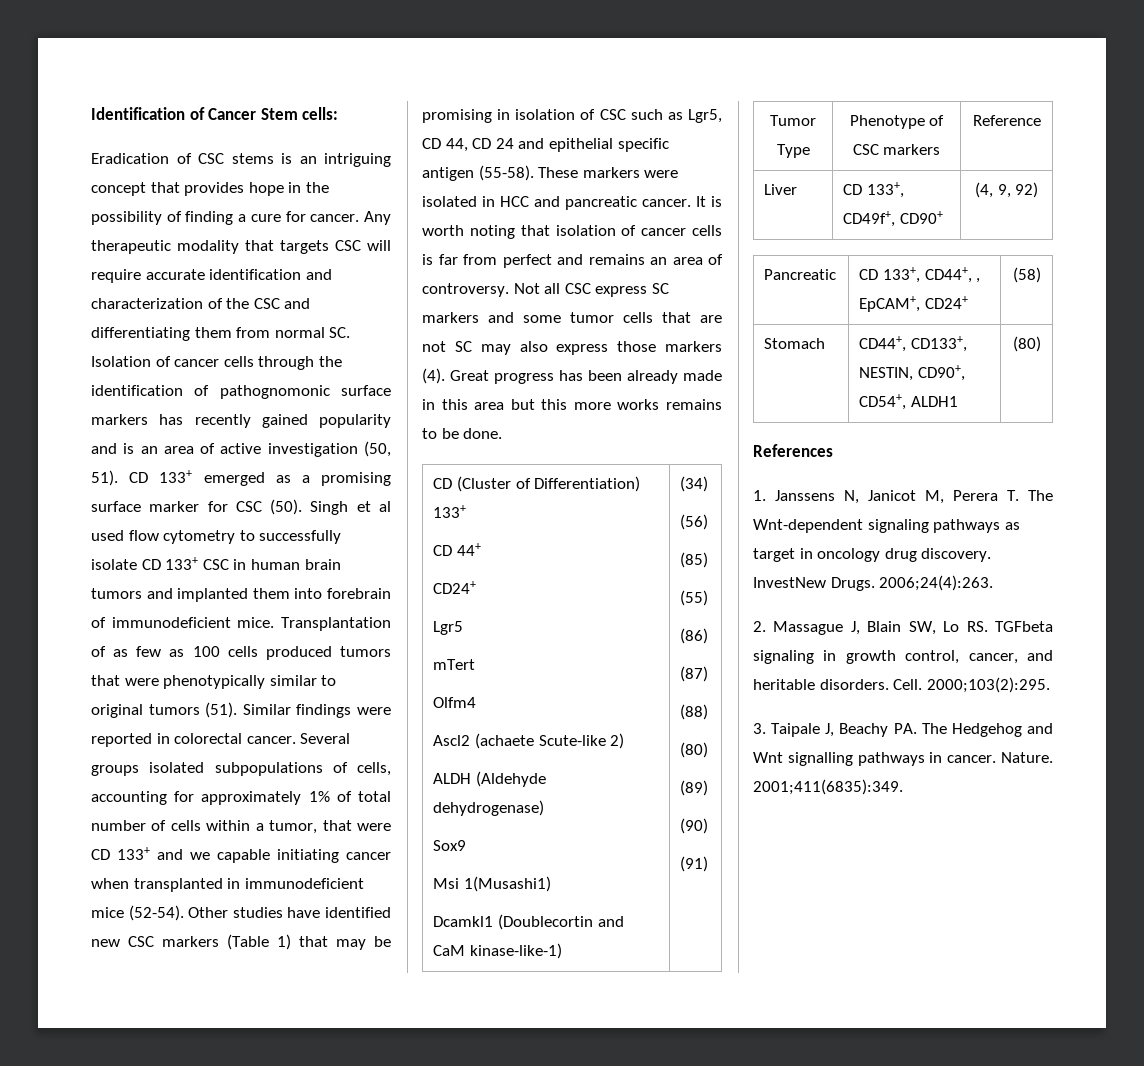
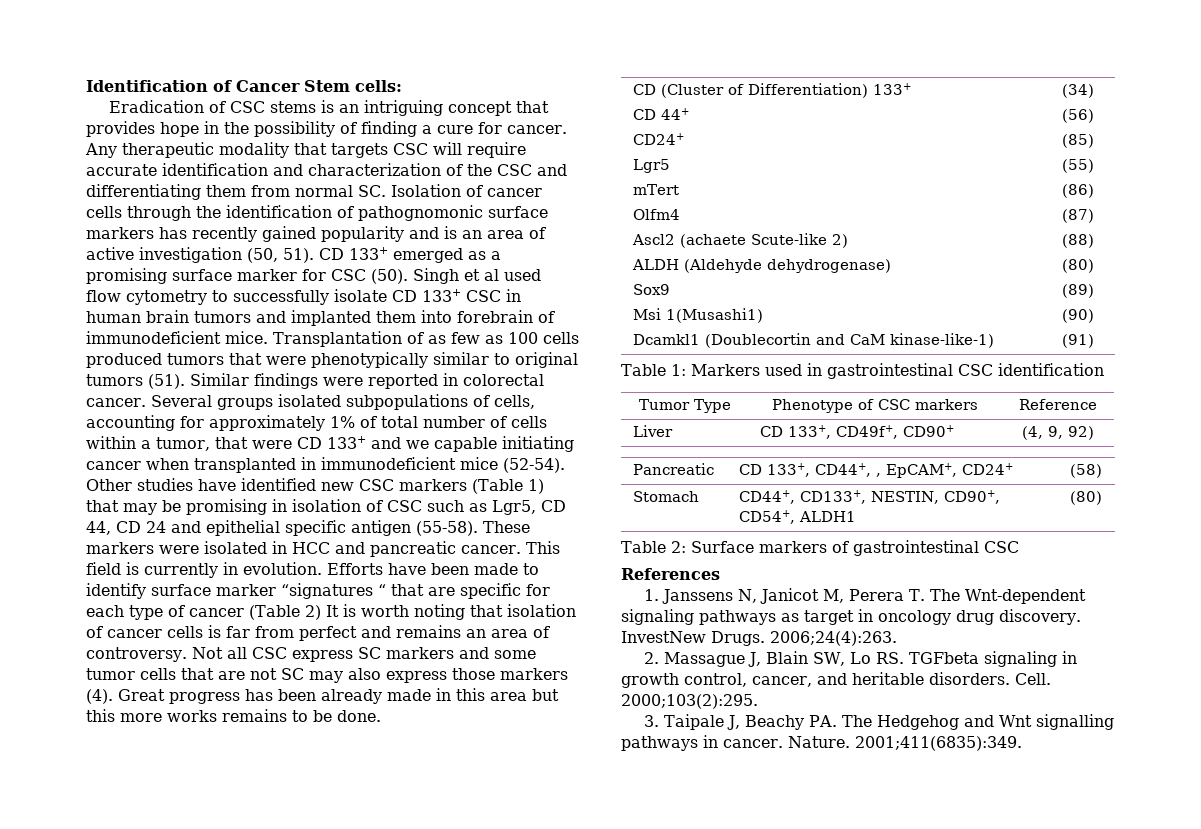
(691, 203) none -> [525,541,560,554] [86,562,539,578] [86,583,550,599] [86,605,321,620] This field is currently in evolution. Efforts have been made to identify surface marker “signatures “ that are specific for each type of cancer (Table 2)
(709, 864) none -> [621,363,1104,379] // Table 1: Markers used in gastrointestinal CSC identification
(1041, 344) none -> [621,540,1019,556] // Table 2: Surface markers of gastrointestinal CSC

